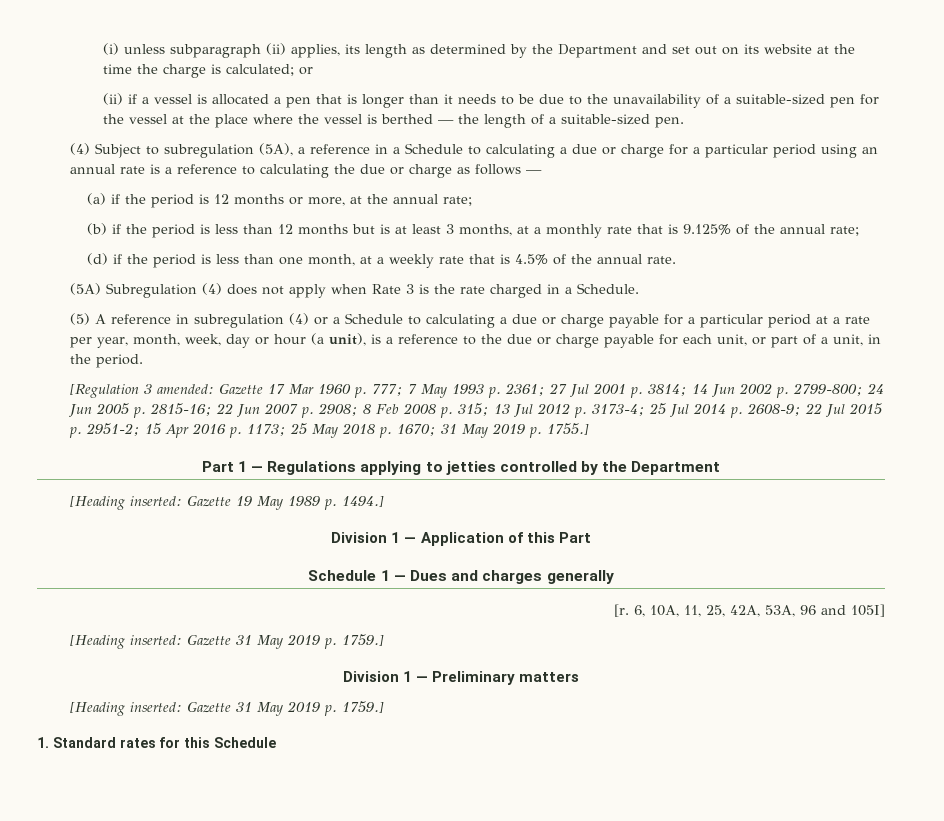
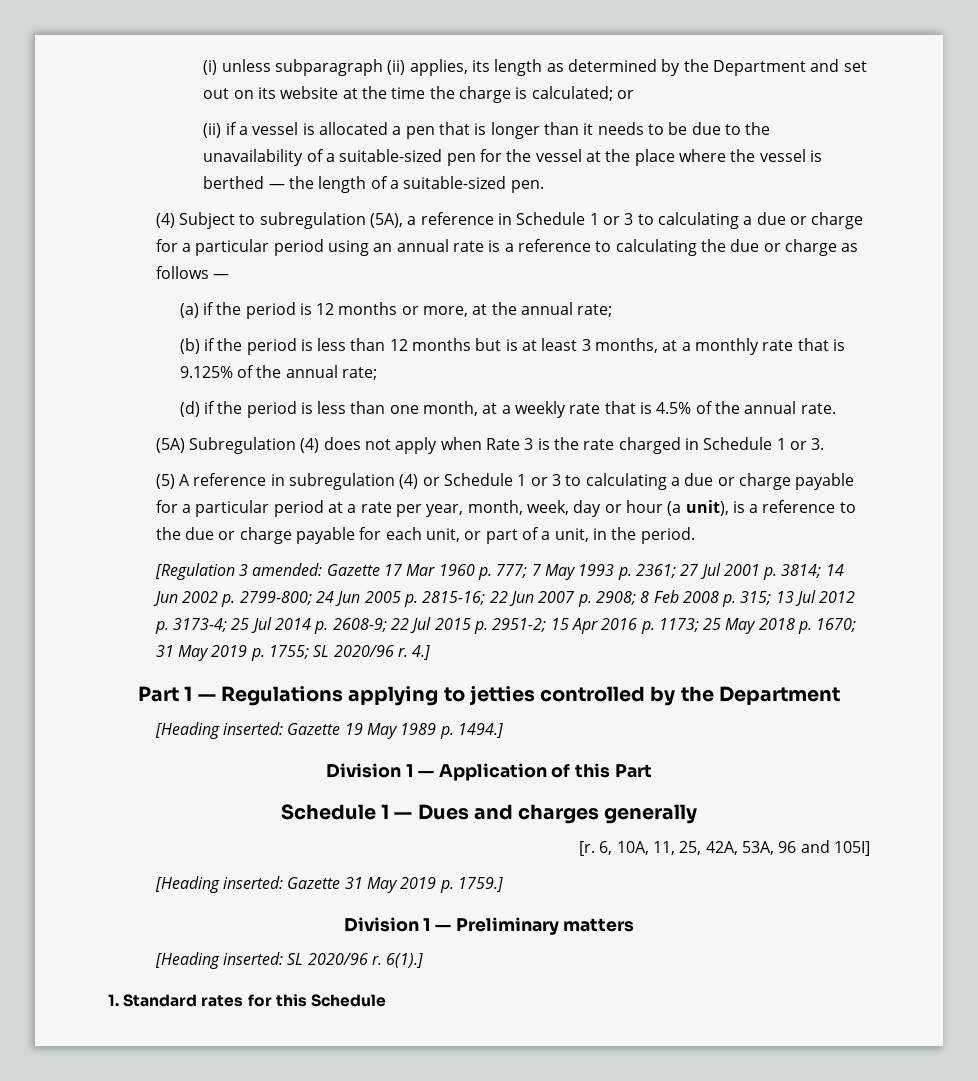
[393,143,464,154] a Schedule -> [516,212,634,225] Schedule 1 or 3
[565,283,640,294] a Schedule. -> [703,437,825,450] Schedule 1 or 3.
[333,313,404,324] a Schedule -> [443,473,561,486] Schedule 1 or 3
[547,423,590,435] 1755.] -> [268,645,431,660] 1755; SL 2020/96 r. 4.]
[187,701,385,716] Gazette 31 May 2019 p. 1759.] -> [287,953,424,968] SL 2020/96 r. 6(1).]

